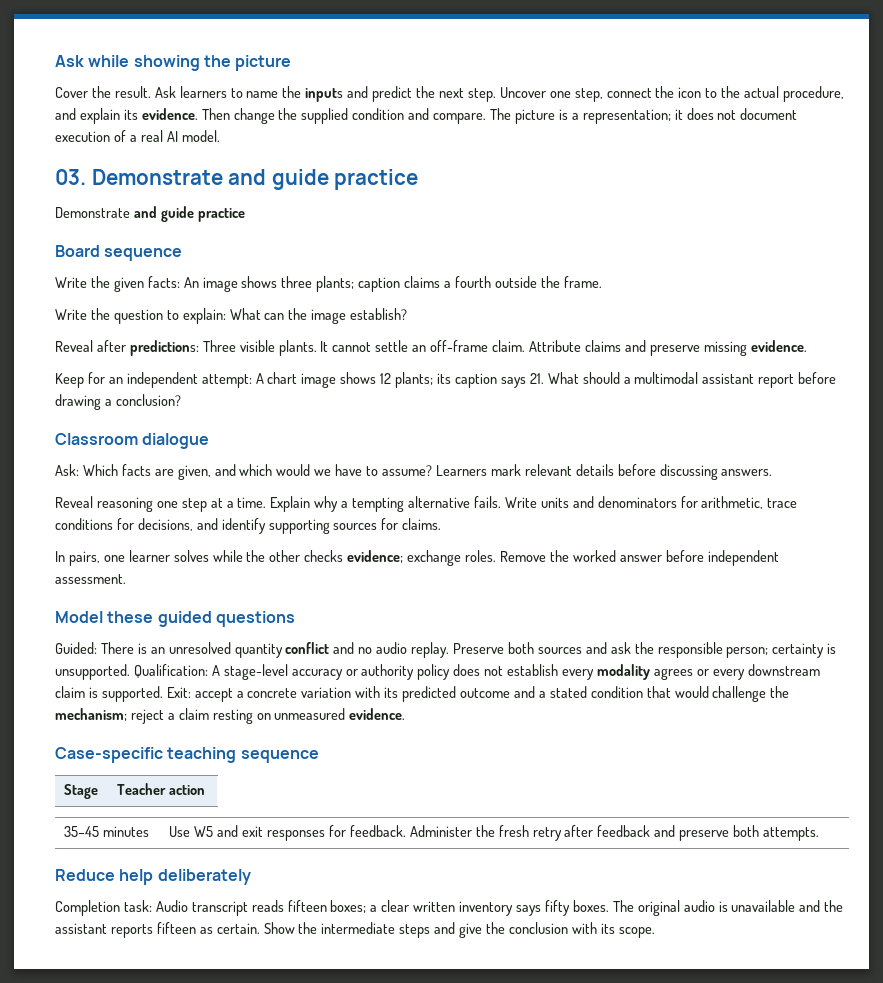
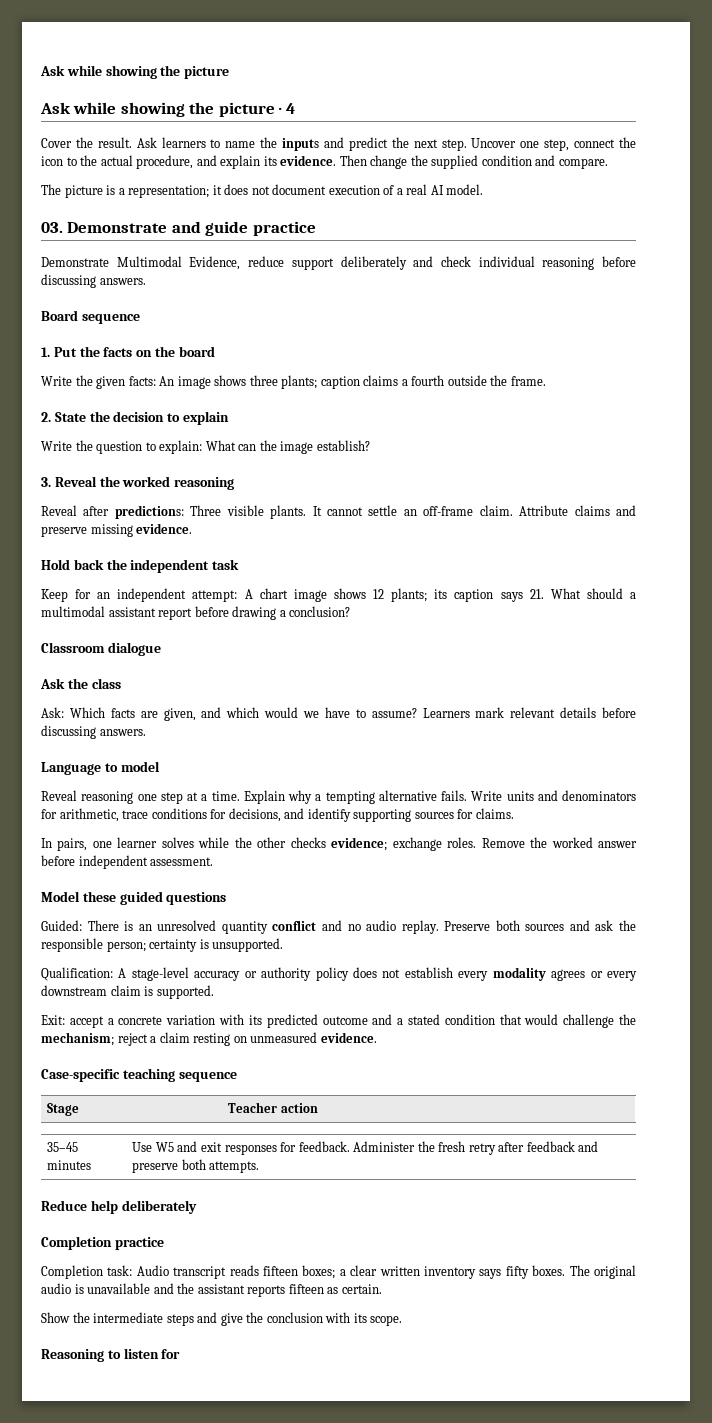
[55,55,292,71] Ask while showing the picture -> [40,65,230,79] [40,102,295,117] Ask while showing the picture // Ask while showing the picture · 4
(487, 118) none -> (608, 163) //
[133,206,245,222] [55,245,183,261] and guide practice // Board sequence -> [116,256,636,270] [41,274,146,288] [41,310,140,324] [41,346,215,357] Multimodal Evidence, reduce support deliberately and check individual reasoning before discussing answers. // Board sequence // 1. Put the facts on the board
(602, 282) none -> [41,411,229,425] // 2. State the decision to explain
(408, 314) none -> [41,476,235,490] // 3. Reveal the worked reasoning
(807, 346) none -> [41,559,240,573] // Hold back the independent task
(210, 441) none -> [40,678,121,689] // Ask the class
(773, 472) none -> [41,761,160,775] // Language to model
(130, 672) none -> (284, 945) //
(163, 694) none -> (214, 992) //
(251, 877) none -> [41,1236,164,1250] // Completion practice
(260, 928) none -> (382, 1289) //
(655, 932) none -> [41,1348,181,1362] // Reasoning to listen for

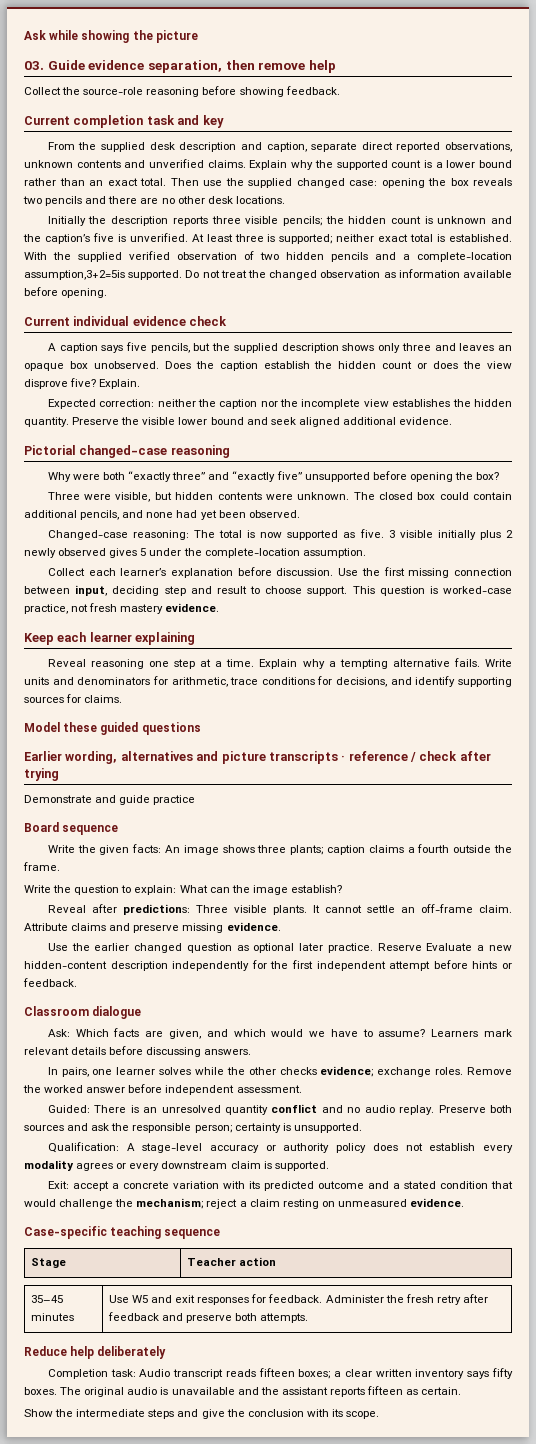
[40,102,295,117] [41,137,637,151] [41,155,608,169] [41,184,484,198] [41,221,316,236] [41,256,636,270] [41,274,146,288] [41,310,140,324] [41,346,215,357] [41,375,546,389] [41,411,229,425] [41,440,370,454] [41,476,235,490] [41,505,637,519] [41,523,193,537] [41,559,240,573] [41,588,637,602] [41,606,351,620] [41,642,161,656] [40,678,121,689] [41,707,636,721] [41,725,146,739] [41,761,160,775] Ask while showing the picture · 4 // Cover the result. Ask learners to name the inputs and predict the next step. Uncover one step, connect the icon to the actual procedure, and explain its evidence. Then change the supplied condition and compare. // The picture is a representation; it does not document execution of a real AI model. // 03. Demonstrate and guide practice // Demonstrate Multimodal Evidence, reduce support deliberately and check individual reasoning before discussing answers. // Board sequence // 1. Put the facts on the board // Write the given facts: An image shows three plants; caption claims a fourth outside the frame. // 2. State the decision to explain // Write the question to explain: What can the image establish? // 3. Reveal the worked reasoning // Reveal after predictions: Three visible plants. It cannot settle an off-frame claim. Attribute claims and preserve missing evidence. // Hold back the independent task // Keep for an independent attempt: A chart image shows 12 plants; its caption says 21. What should a multimodal assistant report before drawing a conclusion? // Classroom dialogue // Ask the class // Ask: Which facts are given, and which would we have to assume? Learners mark relevant details before discussing answers. // Language to model -> [24,60,336,73] [24,86,340,97] [24,115,224,128] [47,142,512,152] [24,159,512,170] [24,178,512,188] [23,196,285,206] [47,216,512,226] [23,233,512,244] [24,251,512,262] [24,269,512,280] [24,287,108,298] [24,316,228,326] [47,342,512,353] [24,361,512,371] [24,378,141,389] [47,399,512,409] [24,417,453,427] [24,445,230,458] [47,471,500,482] [47,492,512,502] [24,510,300,520] [47,529,514,540] [24,548,366,558] [47,567,512,578] [24,585,512,596] [24,603,220,614] [24,632,196,645] 03. Guide evidence separation, then remove help // Collect the source-role reasoning before showing feedback. // Current completion task and key // From the supplied desk description and caption, separate direct reported observations, unknown contents and unverified claims. Explain why the supported count is a lower bound rather than an exact total. Then use the supplied changed case: opening the box reveals two pencils and there are no other desk locations. // Initially the description reports three visible pencils; the hidden count is unknown and the caption’s five is unverified. At least three is supported; neither exact total is established. With the supplied verified observation of two hidden pencils and a complete-location assumption,3+2=5is supported. Do not treat the changed observation as information available before opening. // Current individual evidence check // A caption says five pencils, but the supplied description shows only three and leaves an opaque box unobserved. Does the caption establish the hidden count or does the view disprove five? Explain. // Expected correction: neither the caption nor the incomplete view establishes the hidden quantity. Preserve the visible lower bound and seek aligned additional evidence. // Pictorial changed-case reasoning // Why were both “exactly three” and “exactly five” unsupported before opening the box? // Three were visible, but hidden contents were unknown. The closed box could contain additional pencils, and none had yet been observed. // Changed-case reasoning: The total is now supported as five. 3 visible initially plus 2 newly observed gives 5 under the complete-location assumption. // Collect each learner’s explanation before discussion. Use the first missing connection between input, deciding step and result to choose support. This question is worked-case practice, not fresh mastery evidence. // Keep each learner explaining
(514, 813) none -> [24,722,201,735] [24,751,491,764] [24,768,59,781] [24,795,196,805] [24,822,119,835] [47,844,513,855] [23,862,60,871] [24,885,342,895] [47,904,512,915] [24,922,281,933] [47,943,512,953] [24,960,513,971] [23,978,77,987] [24,1006,142,1019] [47,1028,513,1039] [24,1046,252,1057] // Model these guided questions // Earlier wording, alternatives and picture transcripts · reference / check after trying // Demonstrate and guide practice // Board sequence // Write the given facts: An image shows three plants; caption claims a fourth outside the frame. // Write the question to explain: What can the image establish? // Reveal after predictions: Three visible plants. It cannot settle an off-frame claim. Attribute claims and preserve missing evidence. // Use the earlier changed question as optional later practice. Reserve Evaluate a new hidden-content description independently for the first independent attempt before hints or feedback. // Classroom dialogue // Ask: Which facts are given, and which would we have to assume? Learners mark relevant details before discussing answers.
[41,891,227,905] // Model these guided questions -> (302, 1089) none
[41,1236,164,1250] // Completion practice -> (167, 1352) none
[41,1348,181,1362] // Reasoning to listen for -> (380, 1415) none

